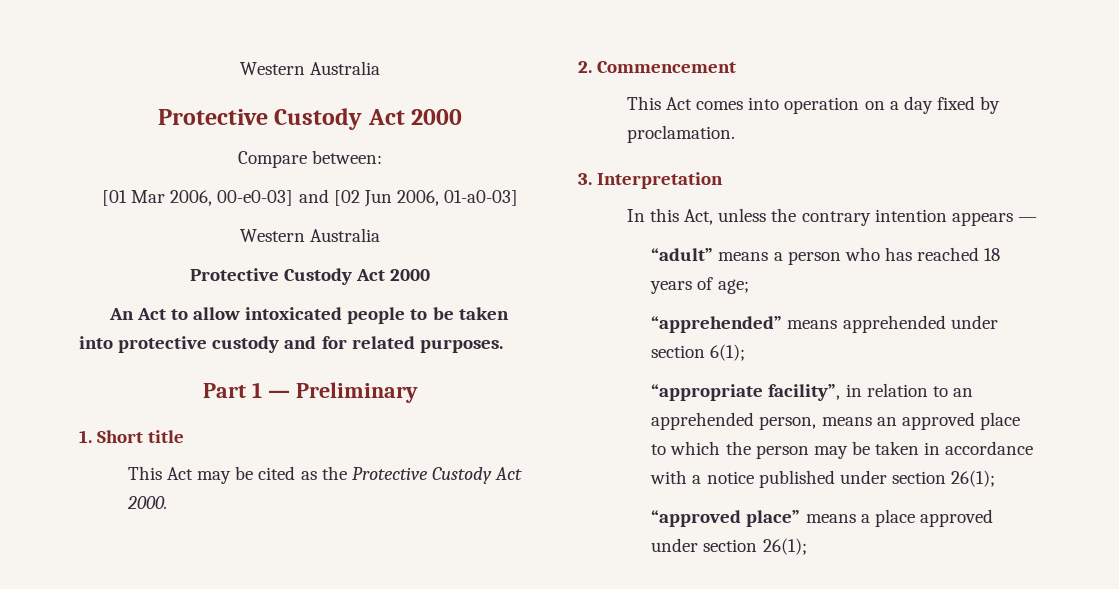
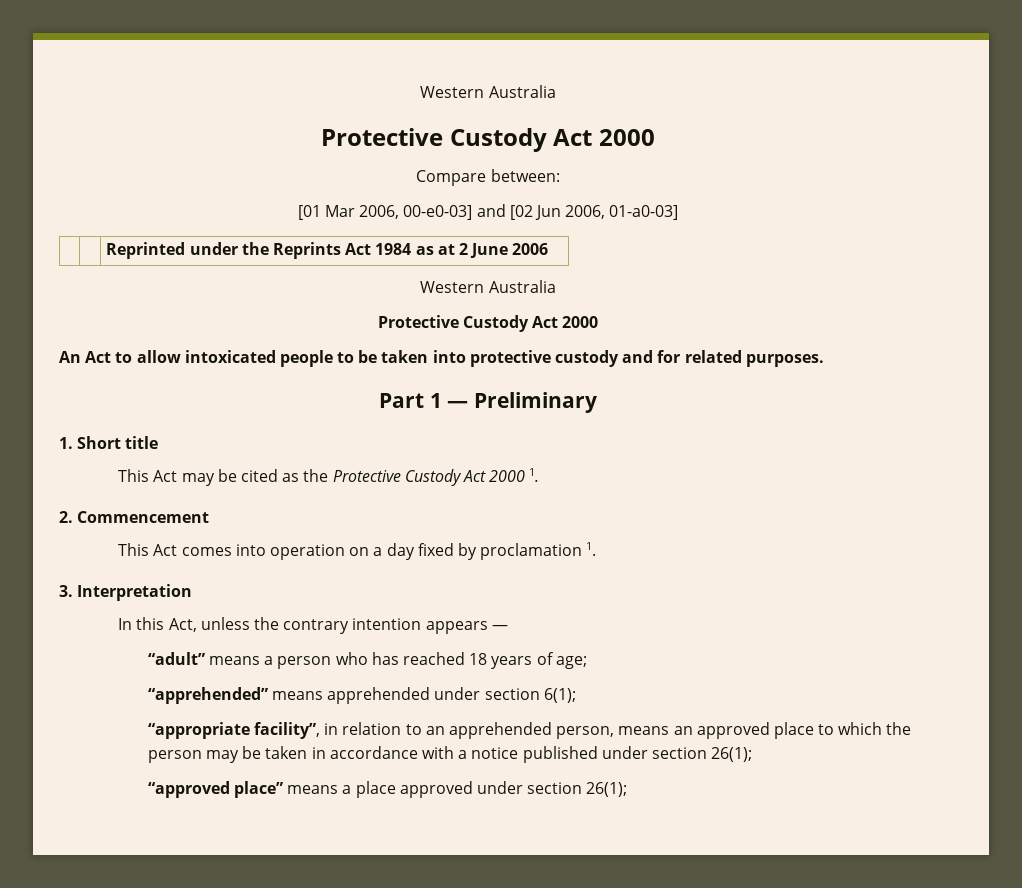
(519, 198) none -> [106,242,549,259] // | | Reprinted under the Reprints Act 1984 as at 2 June 2006
[126,496,167,509] 2000. -> [489,468,540,482] 2000 1.
[626,125,735,143] proclamation. -> [480,542,597,560] proclamation 1.

